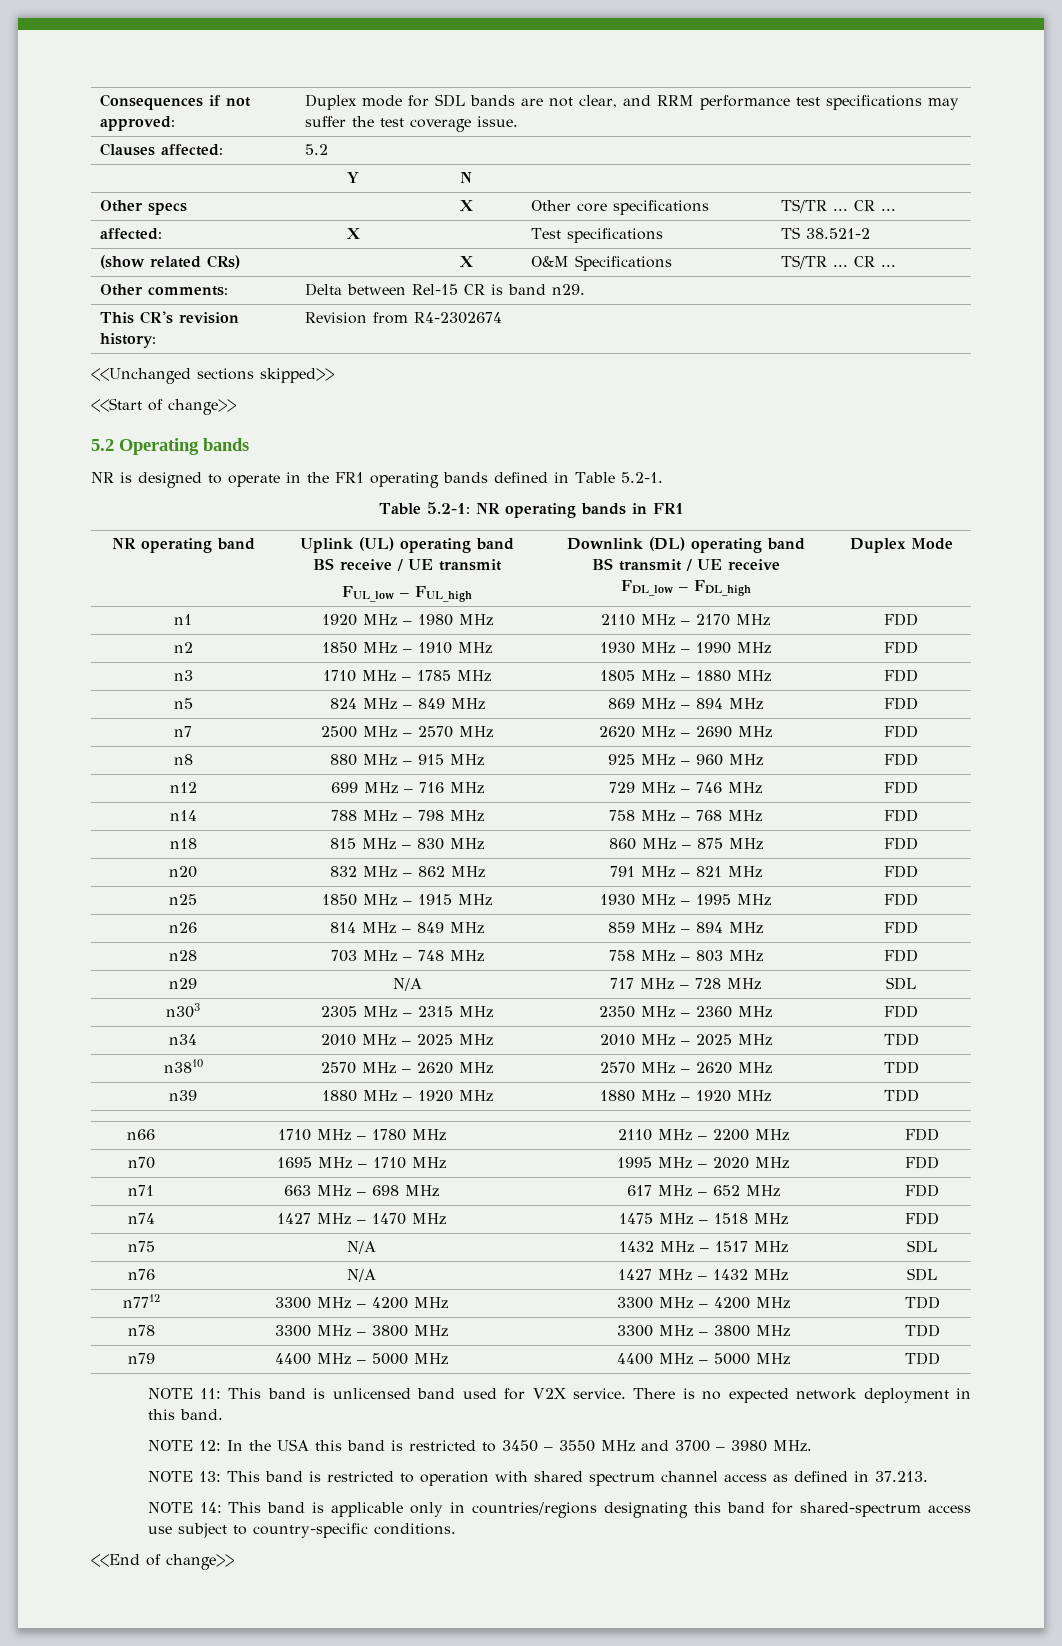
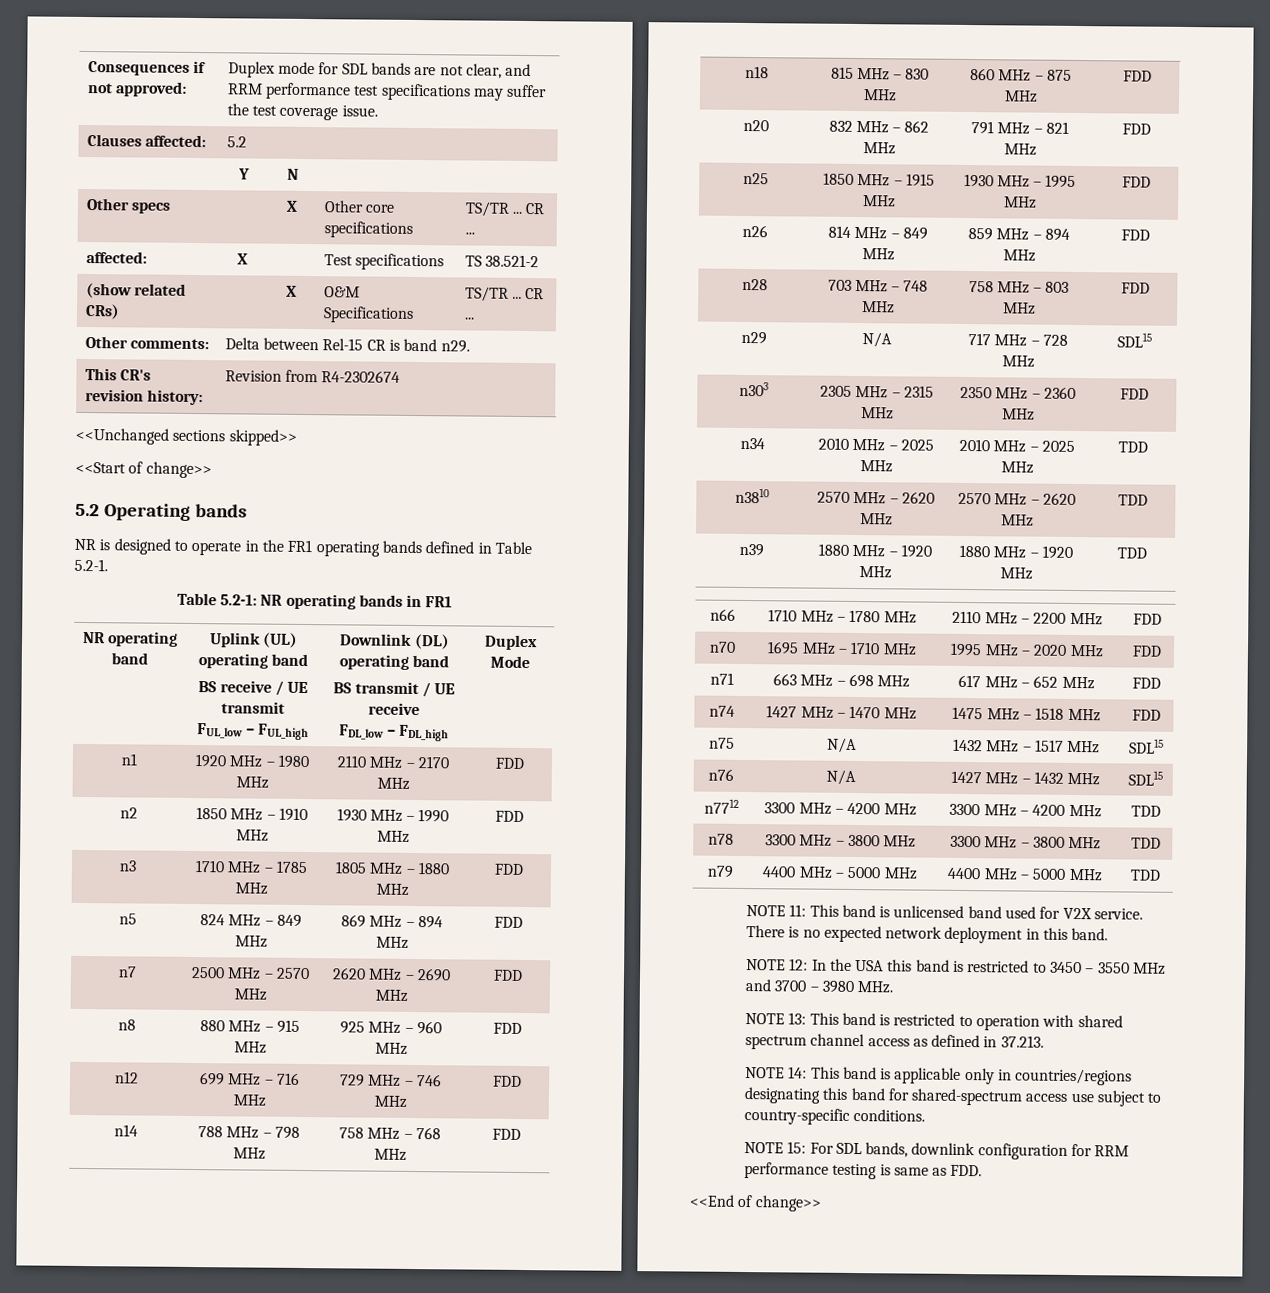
[886,977,916,990] SDL -> [1116,332,1152,348] SDL15
[907,1240,937,1253] SDL -> [1129,738,1164,754] SDL15
[907,1268,937,1281] SDL -> [1128,770,1163,786] SDL15
(456, 1529) none -> [743,1141,1130,1160] [743,1162,983,1180] // NOTE 15: For SDL bands, downlink configuration for RRM performance testing is same as FDD.

